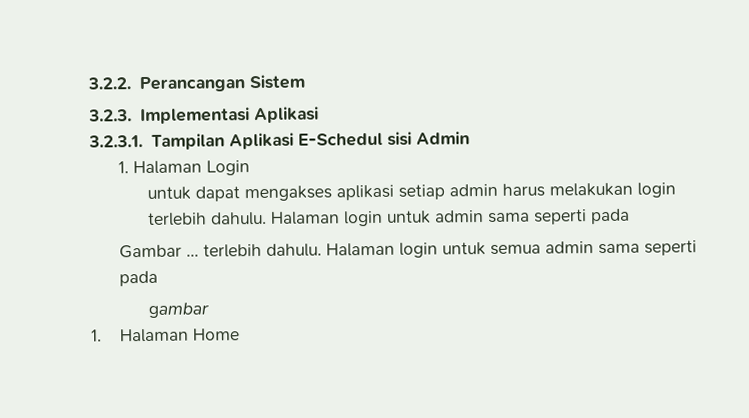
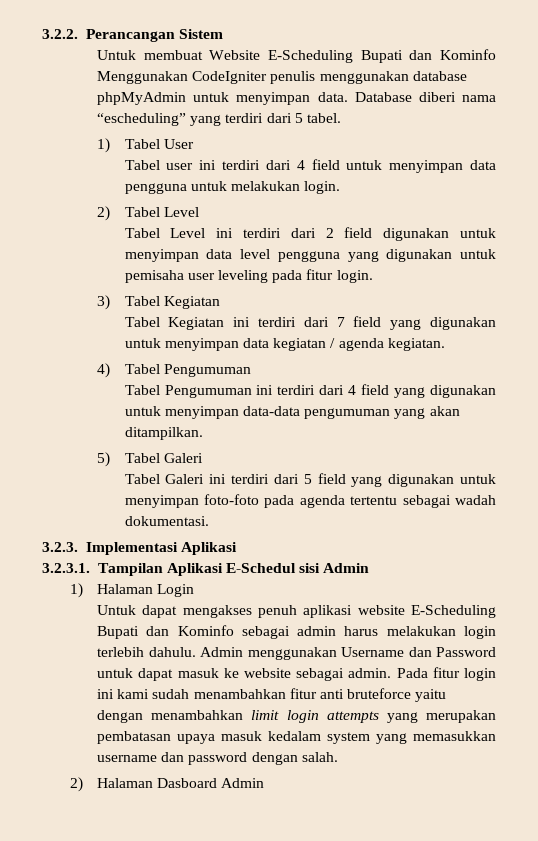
(305, 82) none -> [97,49,496,63] [97,71,467,84] [97,92,496,105] [97,113,341,126] [97,138,194,153] [124,159,496,173] [124,181,341,194] [97,206,199,221] [124,227,497,241] [124,249,496,262] [124,269,373,283] [97,295,220,310] [124,316,497,330] [124,338,445,351] [97,363,251,378] [124,384,497,398] [124,406,460,419] [124,427,203,440] [97,452,203,467] [124,473,496,487] [124,494,496,508] [124,516,209,526] // Untuk membuat Website E-Scheduling Bupati dan Kominfo Menggunakan CodeIgniter penulis menggunakan database phpMyAdmin untuk menyimpan data. Database diberi nama “escheduling” yang terdiri dari 5 tabel. // 1) Tabel User // Tabel user ini terdiri dari 4 field untuk menyimpan data pengguna untuk melakukan login. // 2) Tabel Level // Tabel Level ini terdiri dari 2 field digunakan untuk menyimpan data level pengguna yang digunakan untuk pemisaha user leveling pada fitur login. // 3) Tabel Kegiatan // Tabel Kegiatan ini terdiri dari 7 field yang digunakan untuk menyimpan data kegiatan / agenda kegiatan. // 4) Tabel Pengumuman // Tabel Pengumuman ini terdiri dari 4 field yang digunakan untuk menyimpan data-data pengumuman yang akan ditampilkan. // 5) Tabel Galeri // Tabel Galeri ini terdiri dari 5 field yang digunakan untuk menyimpan foto-foto pada agenda tertentu sebagai wadah dokumentasi.
[117,161,129,174] 1. -> [69,583,83,598] 1)
[146,186,191,200] untuk -> [97,605,137,615] Untuk
[335,184,445,201] aplikasi setiap -> [258,605,496,618] [97,625,290,639] penuh aplikasi website E-Scheduling Bupati dan Kominfo sebagai
[270,208,630,227] [118,240,697,259] [118,270,158,287] [147,302,209,318] [91,328,240,343] Halaman login untuk admin sama seperti pada // Gambar ... terlebih dahulu. Halaman login untuk semua admin sama seperti pada // gambar // 1. Halaman Home -> [200,647,497,660] [97,667,496,681] [97,688,447,702] [97,710,496,723] [97,731,496,744] [97,752,338,765] [69,777,265,792] Admin menggunakan Username dan Password untuk dapat masuk ke website sebagai admin. Pada fitur login ini kami sudah menambahkan fitur anti bruteforce yaitu dengan menambahkan limit login attempts yang merupakan pembatasan upaya masuk kedalam system yang memasukkan username dan password dengan salah. // 2) Halaman Dasboard Admin

